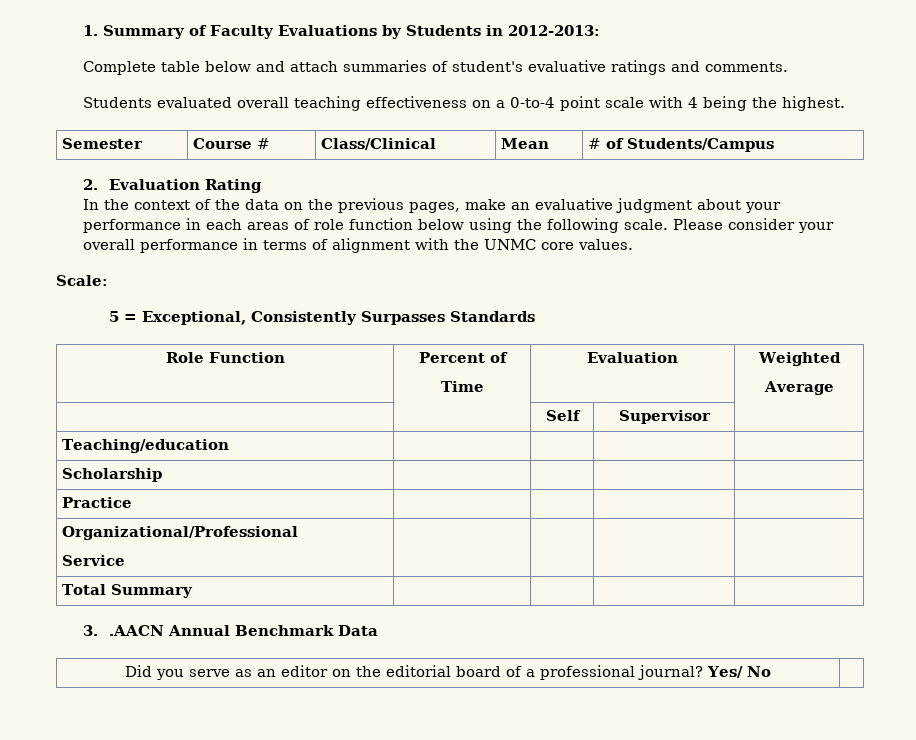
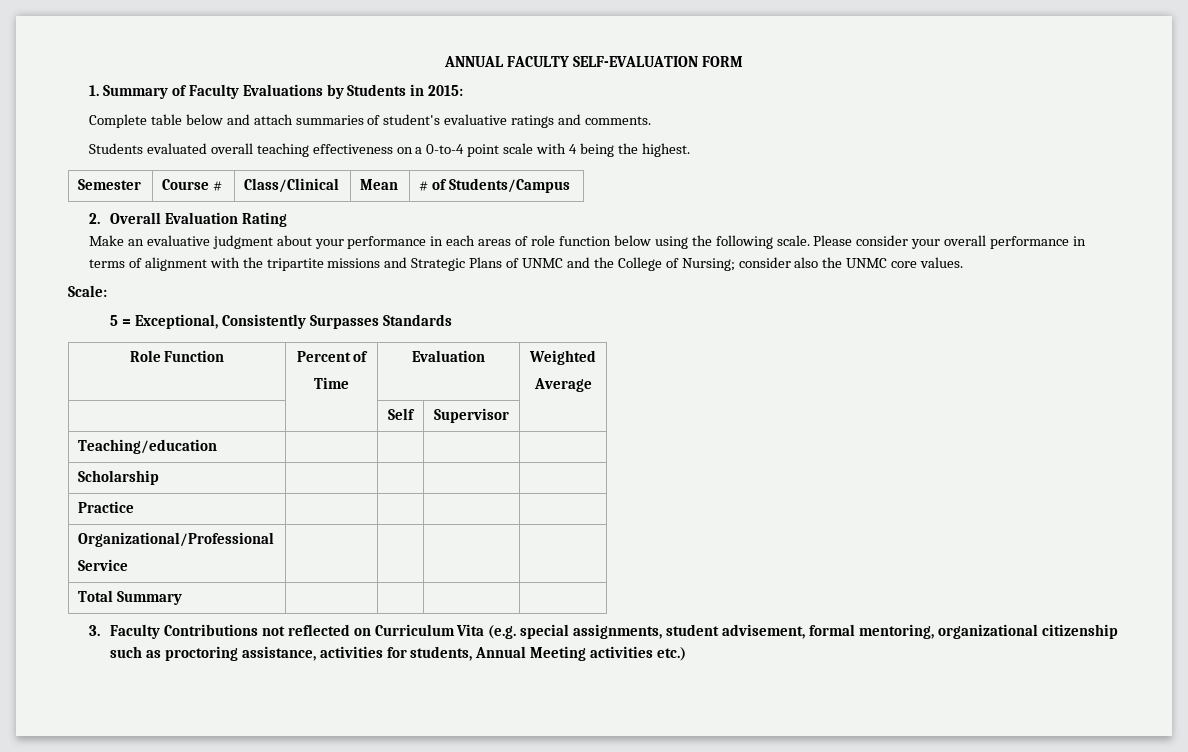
(82, 30) none -> [444,56,743,67] ANNUAL FACULTY SELF-EVALUATION FORM //
[507,25,600,36] 2012-2013: -> [428,85,464,96] 2015:
(98, 184) none -> [109,212,161,224] Overall
[82,198,506,213] In the context of the data on the previous pages, make -> [88,235,124,246] Make
(479, 244) none -> [266,257,843,271] tripartite missions and Strategic Plans of UNMC and the College of Nursing; consider also the
[109,625,379,636] [125,665,771,680] .AACN Annual Benchmark Data // Did you serve as an editor on the editorial board of a professional journal? Yes/ No | -> [109,624,1118,639] [109,646,687,661] Faculty Contributions not reflected on Curriculum Vita (e.g. special assignments, student advisement, formal mentoring, organizational citizenship such as proctoring assistance, activities for students, Annual Meeting activities etc.)

